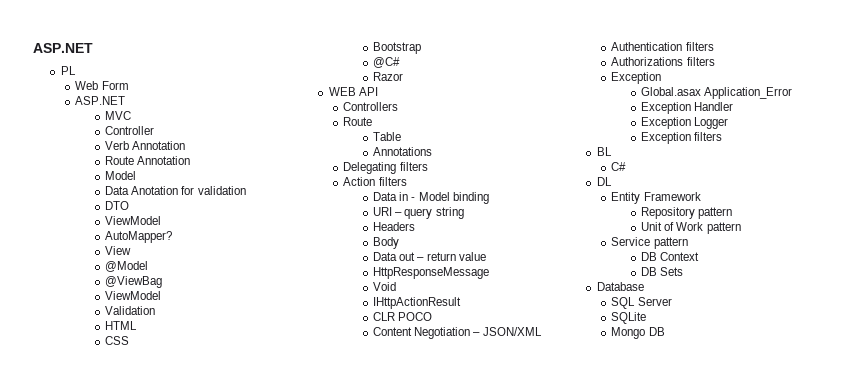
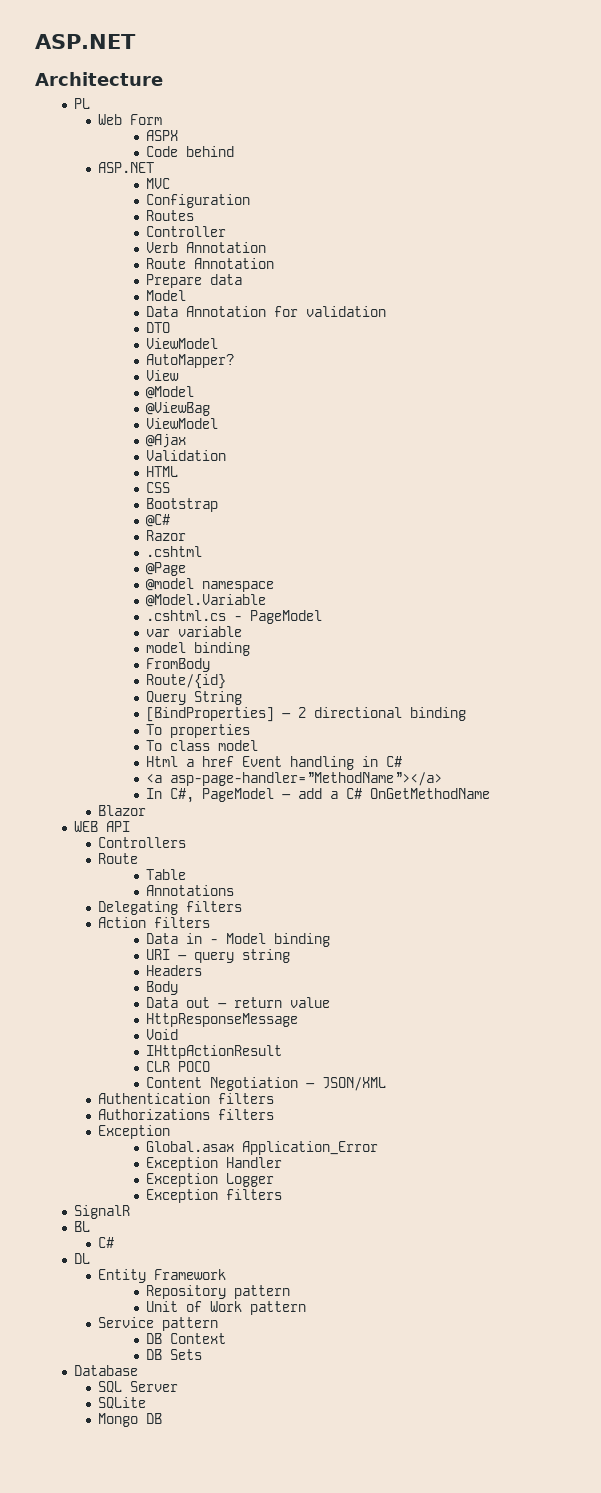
[33,43,93,53] ASP.NET -> [35,34,136,49] [35,72,163,86] ASP.NET // Architecture
(129, 85) none -> [145,130,178,141] [145,146,234,157] // ASPX // Code behind
(132, 115) none -> [145,194,250,208] [145,210,194,221] // Configuration // Routes
(191, 160) none -> [145,274,242,288] // Prepare data
[131,186,179,195] Anotation -> [185,306,266,317] Annotation
(162, 295) none -> [145,434,186,448] // @Ajax
(404, 76) none -> [145,546,202,557] [145,562,186,576] [145,578,274,592] [145,594,266,607] [145,610,322,624] [145,626,242,637] [145,642,250,656] [145,658,210,672] [145,674,226,689] [145,691,242,705] [145,707,466,722] [145,724,250,738] [145,740,258,751] [145,756,402,770] [145,772,442,786] [145,788,490,803] [97,805,146,816] // .cshtml // @Page // @model namespace // @Model.Variable // .cshtml.cs - PageModel // var variable // model binding // FromBody // Route/{id} // Query String // [BindProperties] – 2 directional binding // To properties // To class model // Html a href Event handling in C# // <a asp-page-handler=”MethodName”></a> // In C#, PageModel – add a C# OnGetMethodName // Blazor
(723, 136) none -> [73,1205,130,1219] // SignalR

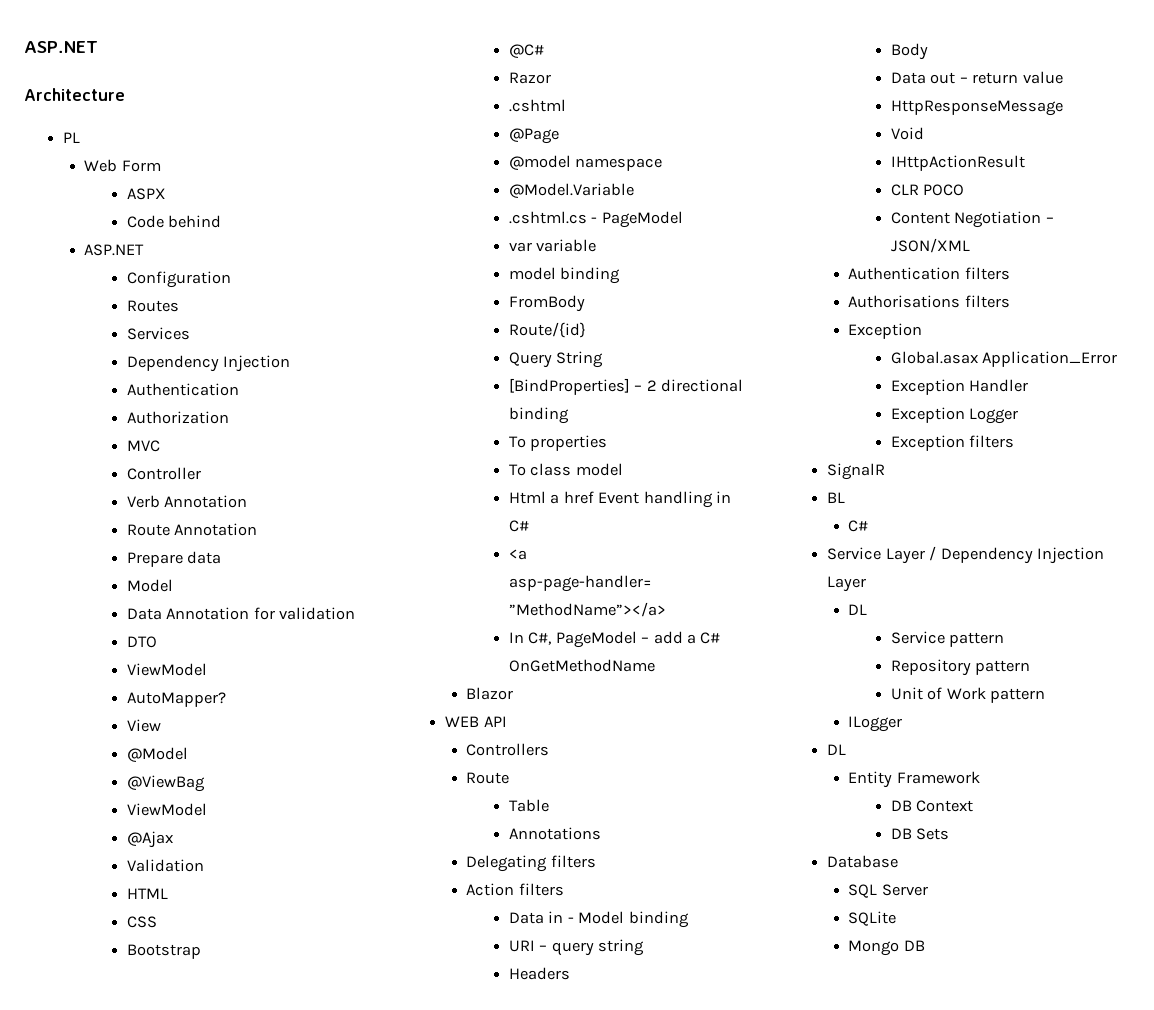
[145,178,170,189] // MVC -> (145, 250) none
(194, 215) none -> [126,327,190,340] [126,355,291,372] [126,383,239,396] [126,411,229,424] [126,440,160,452] // Services // Dependency Injection // Authentication // Authorization // MVC
[97,1109,210,1120] Authorizations -> [848,295,961,308] Authorisations
[73,1253,90,1264] [97,1269,226,1283] // DL // Entity Framework -> [827,546,1105,564] [827,576,867,592] [848,604,868,615] [890,631,1005,647] // Service Layer / Dependency Injection Layer // DL // Service pattern
[97,1317,218,1331] Service pattern -> [848,716,903,732] [827,744,847,755] [848,771,980,788] ILogger // DL // Entity Framework

